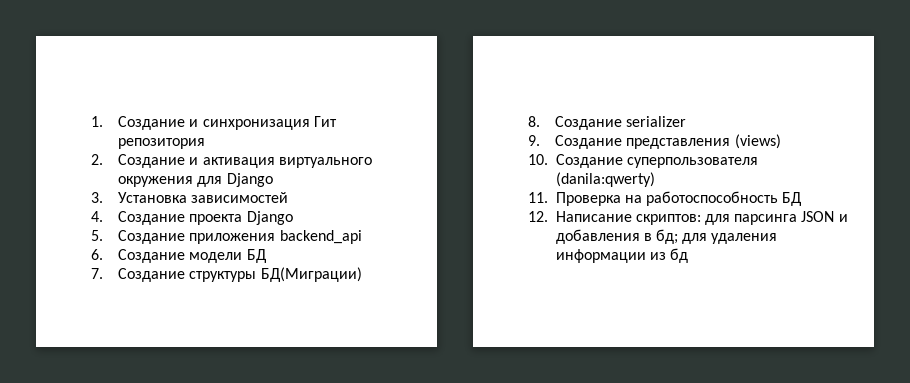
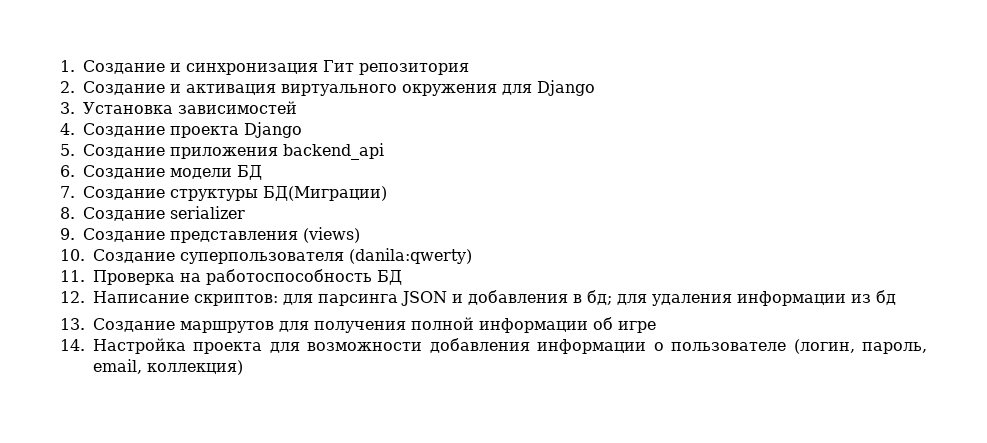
(689, 255) none -> [60,317,656,333] [60,338,928,354] [93,359,243,375] // 13. Создание маршрутов для получения полной информации об игре // 14. Настройка проекта для возможности добавления информации о пользователе (логин, пароль, email, коллекция)

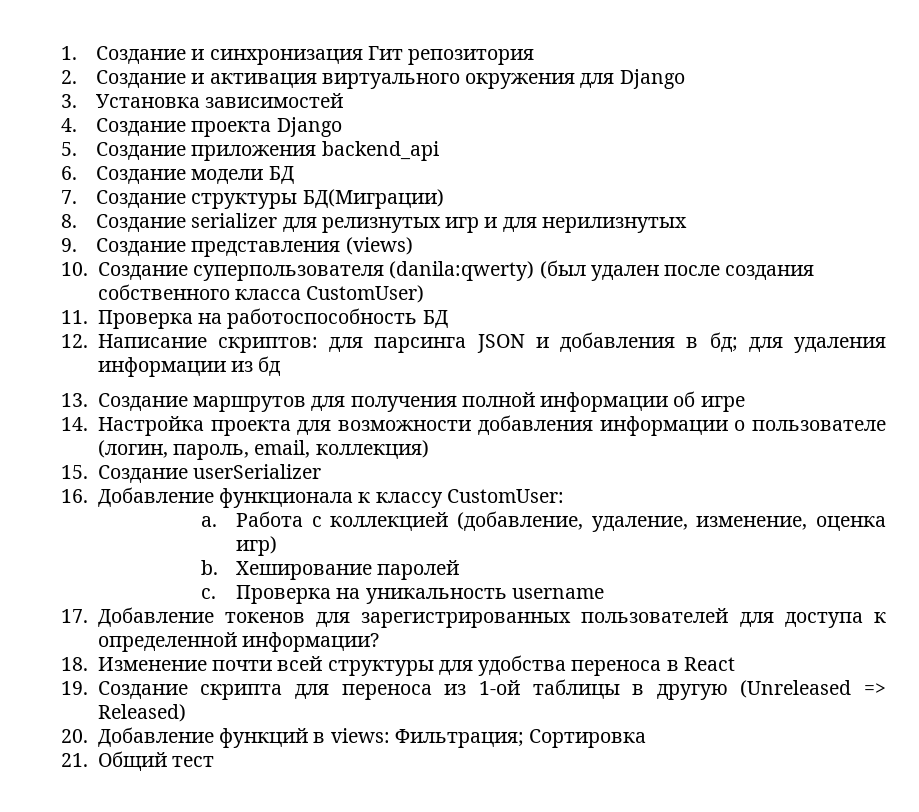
(245, 212) none -> [282,217,687,233] для релизнутых игр и для нерилизнутых
(472, 256) none -> [539,260,815,281] [97,284,425,303] (был удален после создания собственного класса CustomUser)
(243, 367) none -> [61,464,322,483] [61,487,564,508] [201,511,886,532] [236,536,278,556] [201,560,460,580] [201,585,604,604] [61,607,886,628] [97,632,380,652] [61,655,735,676] [61,679,886,700] [97,704,186,722] [61,727,647,748] [61,751,215,771] // 15. Создание userSerializer // 16. Добавление функционала к классу CustomUser: // a. Работа с коллекцией (добавление, удаление, изменение, оценка игр) // b. Хеширование паролей // c. Проверка на уникальность username // 17. Добавление токенов для зарегистрированных пользователей для доступа к определенной информации? // 18. Изменение почти всей структуры для удобства переноса в React // 19. Создание скрипта для переноса из 1-ой таблицы в другую (Unreleased => Released) // 20. Добавление функций в views: Фильтрация; Сортировка // 21. Общий тест

